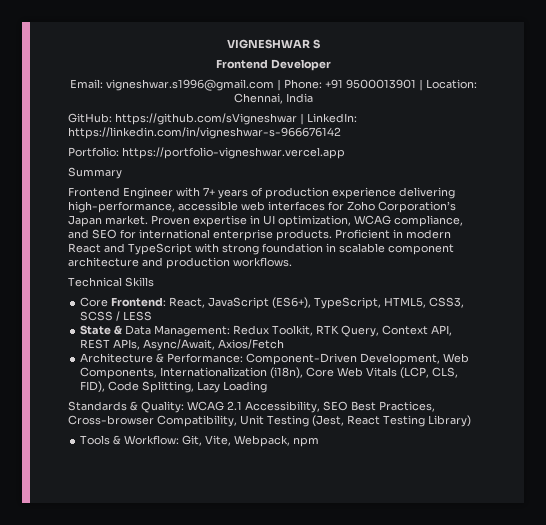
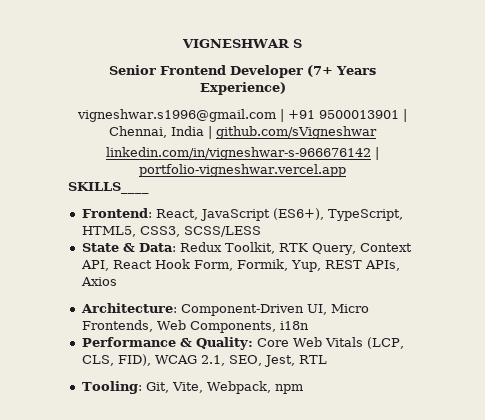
(320, 44) none -> [109,65,157,75] Senior
[69,79,103,89] // Email: -> [307,65,377,77] [199,82,286,95] (7+ Years Experience) //
[283,79,322,89] Phone: -> (284, 115) none
[425,79,477,89] Location: -> (407, 115) none
[68,113,357,125] [68,127,341,139] [68,147,345,159] [68,167,122,179] [68,187,455,199] [68,201,456,213] [68,215,463,227] [68,229,451,241] [68,243,454,255] [68,257,292,269] [68,277,154,287] [80,297,109,307] // GitHub: https://github.com/sVigneshwar | LinkedIn: https://linkedin.com/in/vigneshwar-s-966676142 // Portfolio: https://portfolio-vigneshwar.vercel.app // Summary // Frontend Engineer with 7+ years of production experience delivering high-performance, accessible web interfaces for Zoho Corporation’s Japan market. Proven expertise in UI optimization, WCAG compliance, and SEO for international enterprise products. Proficient in modern React and TypeScript with strong foundation in scalable component architecture and production workflows. // Technical Skills // Core -> [208,126,377,139] [106,147,379,160] [139,164,347,177] [68,182,149,194] | github.com/sVigneshwar // linkedin.com/in/vigneshwar-s-966676142 | portfolio-vigneshwar.vercel.app // SKILLS____ //
[80,311,153,321] SCSS / LESS -> [183,226,261,237] SCSS/LESS
[125,325,231,337] Data Management: -> [138,243,176,252] Data:
[80,339,285,351] [80,353,470,365] [80,367,304,379] REST APIs, Async/Await, Axios/Fetch // Architecture & Performance: Component-Driven Development, Web Components, Internationalization (i18n), -> [112,259,400,272] [80,277,117,286] [80,303,369,316] [81,320,309,333] [81,337,253,350] React Hook Form, Formik, Yup, REST APIs, Axios // Architecture: Component-Driven UI, Micro Frontends, Web Components, i18n // Performance & Quality:
[108,381,268,393] [68,401,435,413] [68,415,471,427] [80,435,180,445] Code Splitting, Lazy Loading // Standards & Quality: WCAG 2.1 Accessibility, SEO Best Practices, Cross-browser Compatibility, Unit Testing (Jest, React Testing Library) // Tools & Workflow: -> [154,355,327,367] [81,381,142,394] WCAG 2.1, SEO, Jest, RTL // Tooling:

